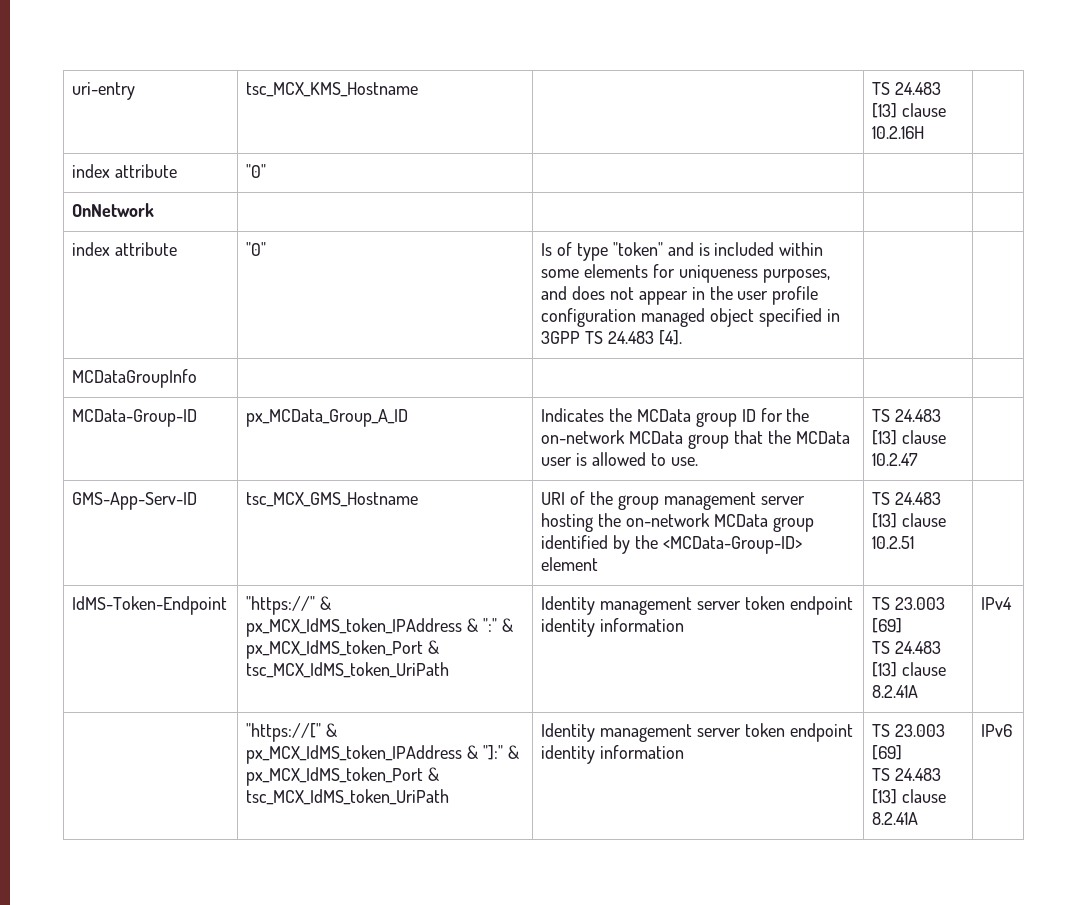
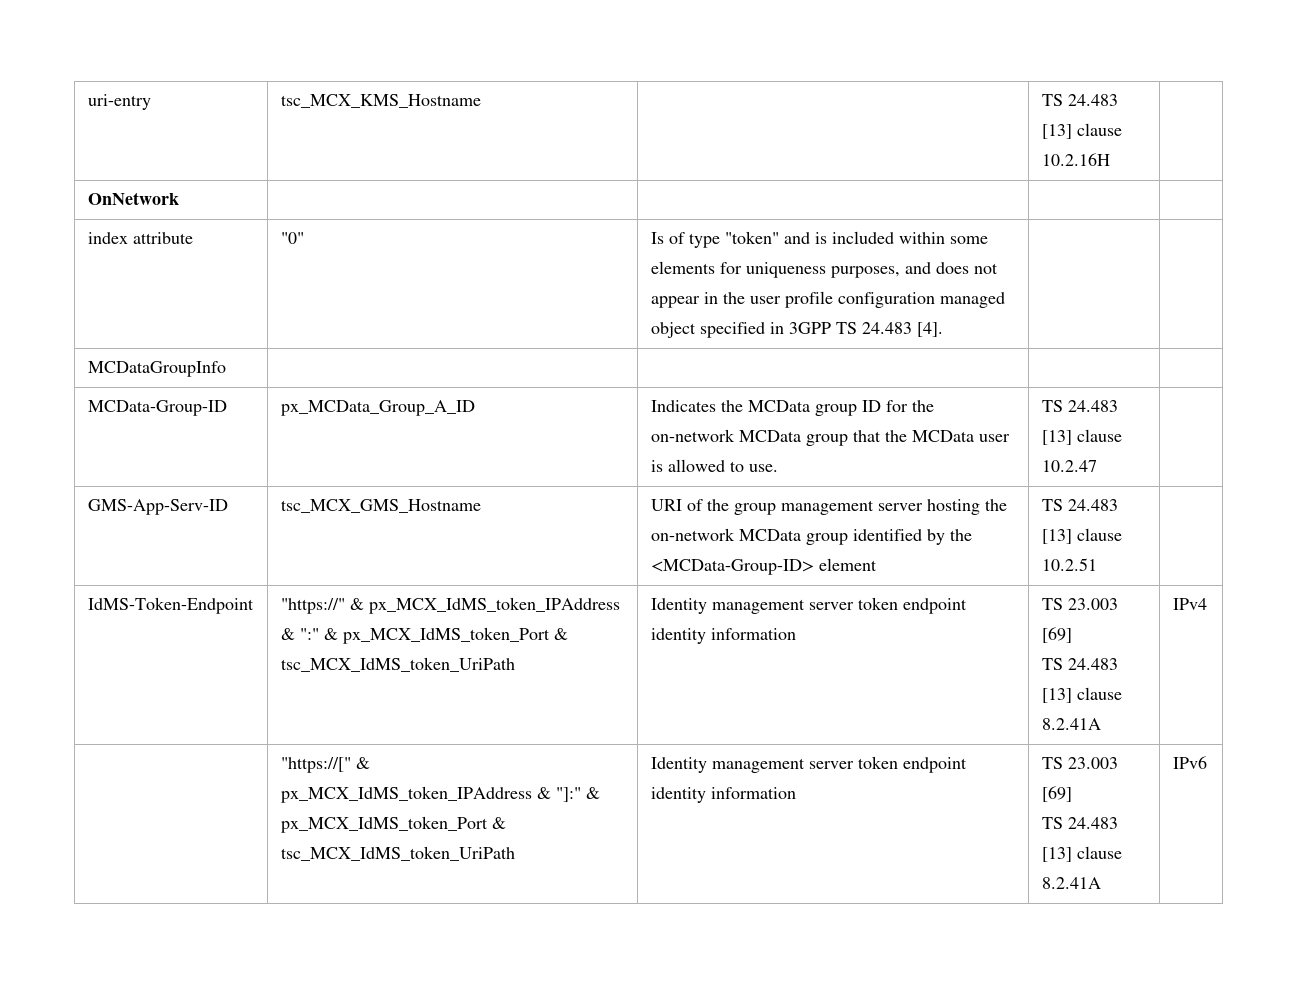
[72,164,178,178] [246,164,267,178] // index attribute | "0" | | | -> (1110, 159) none

